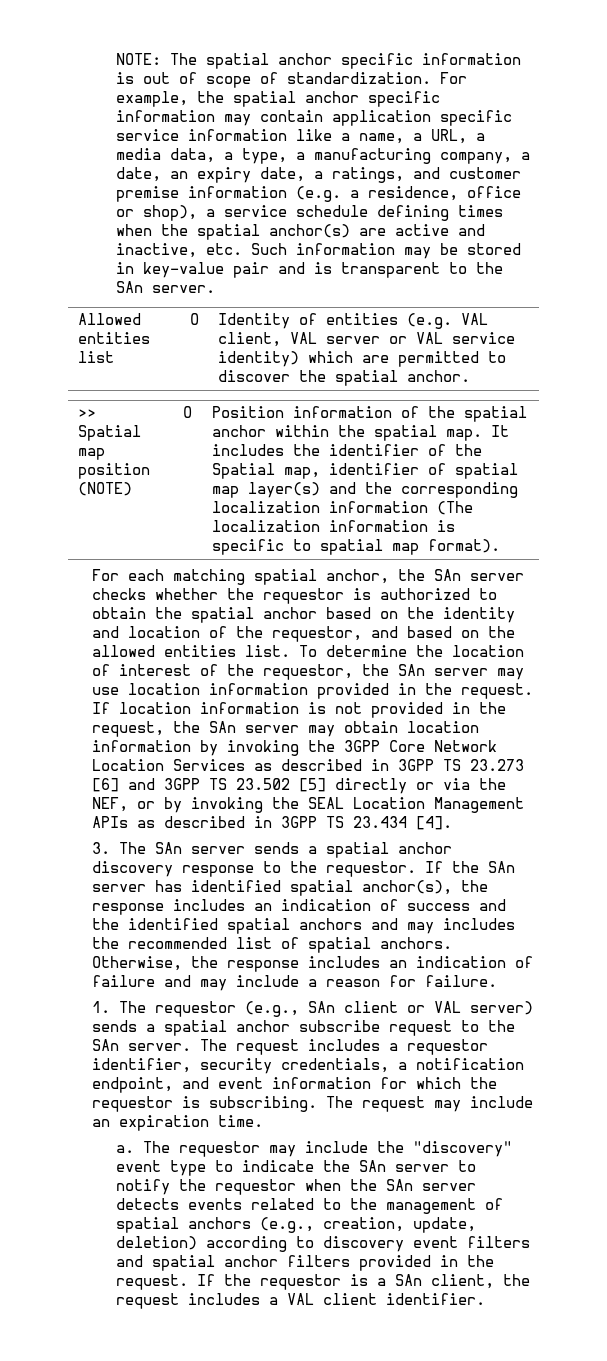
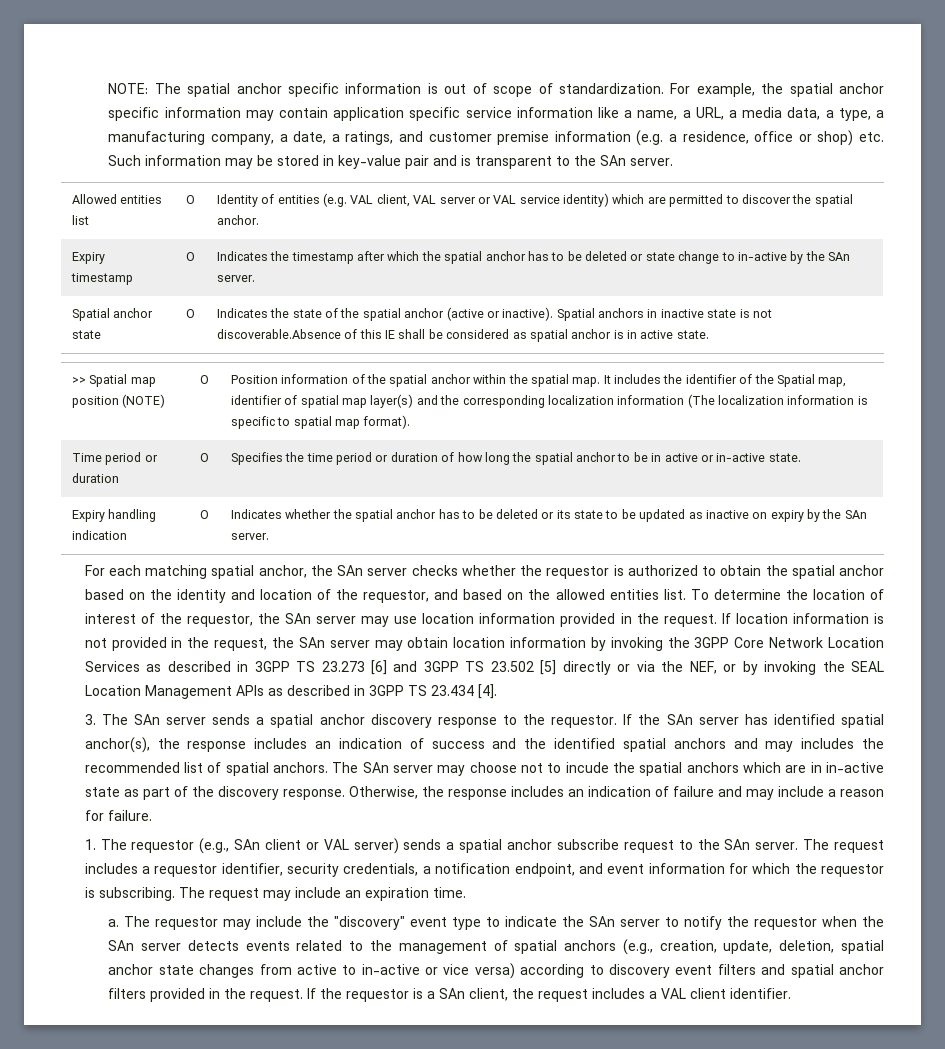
[170,167,306,183] an expiry date, -> (327, 137) none
[143,205,504,221] [116,224,486,240] [116,243,198,258] shop), a service schedule defining times when the spatial anchor(s) are active and inactive, -> [817,130,854,146] shop)
(470, 376) none -> [71,252,105,264] [70,273,133,285] [186,252,195,261] [216,251,851,264] [216,275,255,282] [71,308,154,321] [71,330,101,339] [186,309,195,318] [216,307,772,321] [216,329,709,342] // Expiry timestamp | O | Indicates the timestamp after which the spatial anchor has to be deleted or state change to in-active by the SAn server. // Spatial anchor state | O | Indicates the state of the spatial anchor (active or inactive). Spatial anchors in inactive state is not discoverable.Absence of this IE shall be considered as spatial anchor is in active state.
(500, 546) none -> [71,452,158,465] [71,473,119,483] [200,453,209,462] [230,452,801,465] [71,509,157,522] [71,530,127,540] [200,510,209,519] [230,509,867,522] [230,533,269,540] // Time period or duration | O | Specifies the time period or duration of how long the spatial anchor to be in active or in-active state. // Expiry handling indication | O | Indicates whether the spatial anchor has to be deleted or its state to be updated as inactive on expiry by the SAn server.
(453, 943) none -> [332,762,885,776] [84,786,345,800] The SAn server may choose not to incude the spatial anchors which are in in-active state as part of the discovery response.
[116,1236,198,1250] deletion) -> [779,940,885,954] [108,963,515,979] deletion, spatial anchor state changes from active to in-active or vice versa)

